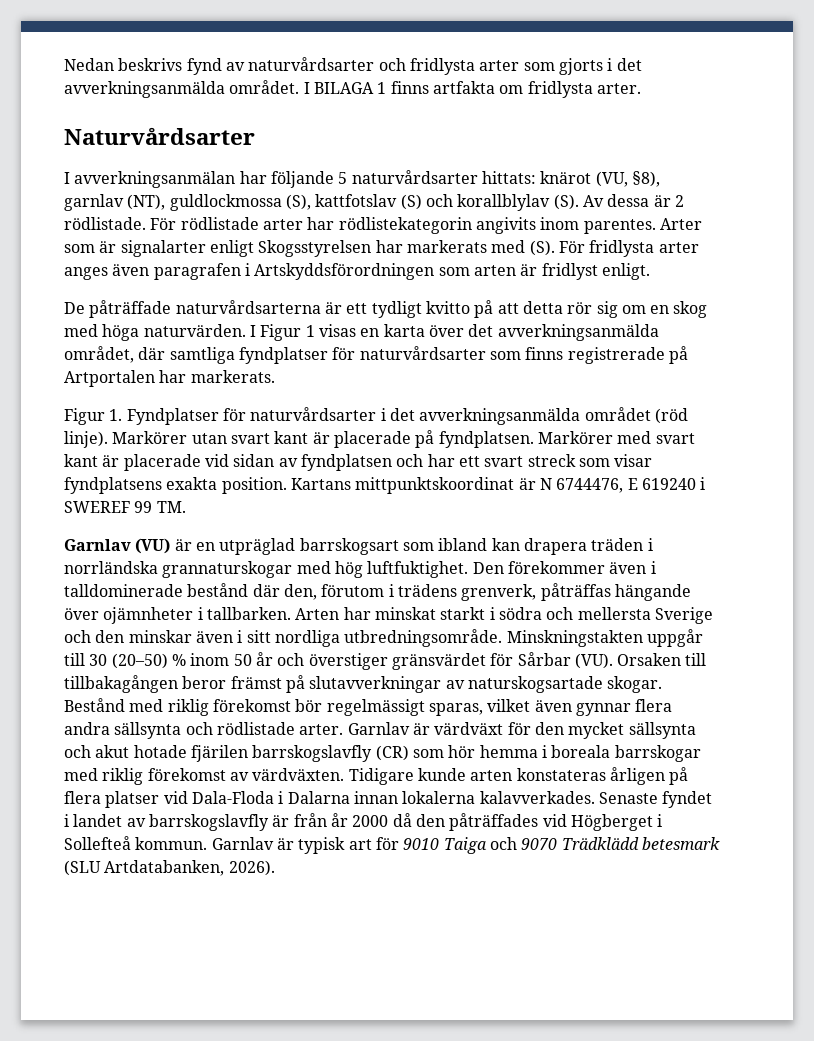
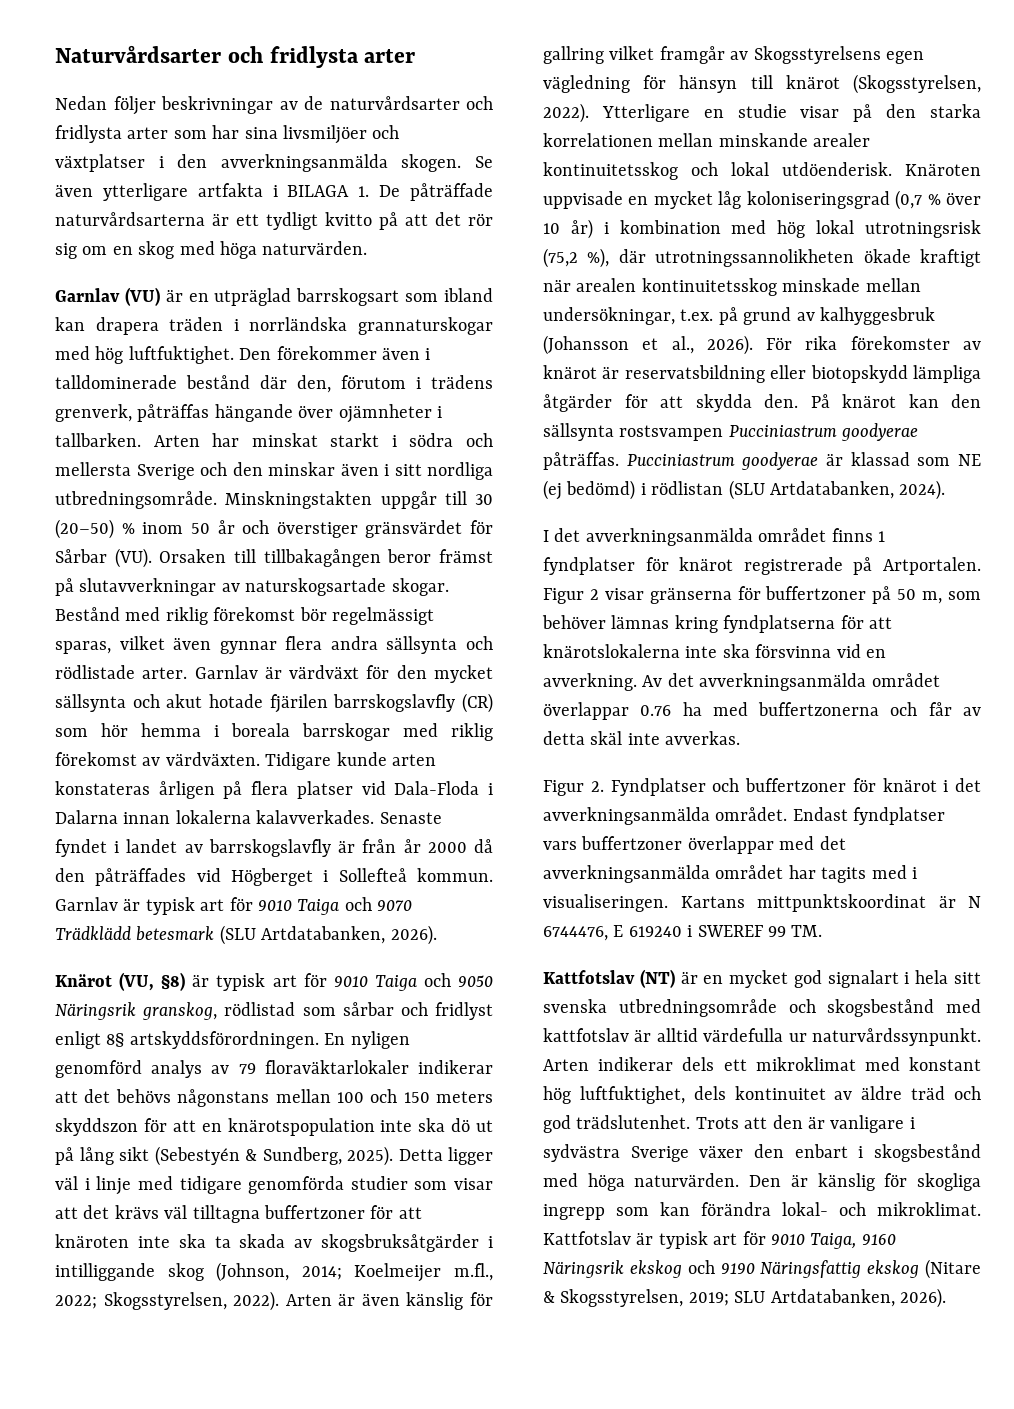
[64,58,245,75] Nedan beskrivs fynd av -> [55,45,416,68] [55,96,323,115] Naturvårdsarter och fridlysta arter // Nedan följer beskrivningar av de
[558,58,642,75] [64,80,641,98] [64,127,255,145] [64,170,660,188] [64,194,684,211] [64,217,702,234] [64,240,699,257] [64,263,650,280] gjorts i det avverkningsanmälda området. I BILAGA 1 finns artfakta om fridlysta arter. // Naturvårdsarter // I avverkningsanmälan har följande 5 naturvårdsarter hittats: knärot (VU, §8), garnlav (NT), guldlockmossa (S), kattfotslav (S) och korallblylav (S). Av dessa är 2 rödlistade. För rödlistade arter har rödlistekategorin angivits inom parentes. Arter som är signalarter enligt Skogsstyrelsen har markerats med (S). För fridlysta arter anges även paragrafen i Artskyddsförordningen som arten är fridlyst enligt. // -> [212,125,400,144] [55,154,493,172] [55,183,370,201] har sina livsmiljöer och växtplatser i den avverkningsanmälda skogen. Se även ytterligare artfakta i BILAGA 1.
[522,301,563,314] detta -> [435,212,461,226] det
[249,324,659,341] [64,346,688,364] [64,370,275,387] [64,407,688,425] [64,430,695,448] [64,454,653,471] [64,477,706,494] [64,501,186,513] I Figur 1 visas en karta över det avverkningsanmälda området, där samtliga fyndplatser för naturvårdsarter som finns registrerade på Artportalen har markerats. // Figur 1. Fyndplatser för naturvårdsarter i det avverkningsanmälda området (röd linje). Markörer utan svart kant är placerade på fyndplatsen. Markörer med svart kant är placerade vid sidan av fyndplatsen och har ett svart streck som visar fyndplatsens exakta position. Kartans mittpunktskoordinat är N 6744476, E 619240 i SWEREF 99 TM. -> (368, 248) none
(275, 868) none -> [55,972,494,991] [55,1002,494,1020] [55,1031,410,1049] [55,1060,493,1078] [55,1089,493,1107] [55,1118,493,1136] [55,1146,493,1166] [55,1176,493,1195] [55,1205,422,1223] [55,1234,493,1252] [55,1262,493,1282] [55,1291,493,1311] [543,46,924,64] [543,74,981,94] [543,103,981,123] [543,133,871,147] [543,162,981,180] [543,190,981,210] [543,219,981,239] [543,248,981,268] [543,278,921,296] [543,307,935,325] [543,335,981,355] [543,365,981,383] [543,394,981,412] [543,423,919,441] [543,452,981,470] [543,480,946,500] [543,528,885,546] [543,557,981,575] [543,586,982,604] [542,615,892,633] [543,644,886,658] [543,673,940,691] [543,702,981,720] [543,731,741,745] [543,778,981,796] [543,807,946,825] [543,836,846,854] [543,865,917,883] [543,894,981,912] [543,925,823,941] [543,969,981,988] [543,999,981,1017] [543,1028,981,1046] [543,1057,981,1071] [543,1086,981,1104] [543,1115,915,1133] [543,1144,982,1162] [543,1173,981,1191] [543,1202,981,1220] [543,1231,896,1249] [543,1259,981,1279] [543,1288,946,1308] // Knärot (VU, §8) är typisk art för 9010 Taiga och 9050 Näringsrik granskog, rödlistad som sårbar och fridlyst enligt 8§ artskyddsförordningen. En nyligen genomförd analys av 79 floraväktarlokaler indikerar att det behövs någonstans mellan 100 och 150 meters skyddszon för att en knärotspopulation inte ska dö ut på lång sikt (Sebestyén & Sundberg, 2025). Detta ligger väl i linje med tidigare genomförda studier som visar att det krävs väl tilltagna buffertzoner för att knäroten inte ska ta skada av skogsbruksåtgärder i intilliggande skog (Johnson, 2014; Koelmeijer m.fl., 2022; Skogsstyrelsen, 2022). Arten är även känslig för gallring vilket framgår av Skogsstyrelsens egen vägledning för hänsyn till knärot (Skogsstyrelsen, 2022). Ytterligare en studie visar på den starka korrelationen mellan minskande arealer kontinuitetsskog och lokal utdöenderisk. Knäroten uppvisade en mycket låg koloniseringsgrad (0,7 % över 10 år) i kombination med hög lokal utrotningsrisk (75,2 %), där utrotningssannolikheten ökade kraftigt när arealen kontinuitetsskog minskade mellan undersökningar, t.ex. på grund av kalhyggesbruk (Johansson et al., 2026). För rika förekomster av knärot är reservatsbildning eller biotopskydd lämpliga åtgärder för att skydda den. På knärot kan den sällsynta rostsvampen Pucciniastrum goodyerae påträffas. Pucciniastrum goodyerae är klassad som NE (ej bedömd) i rödlistan (SLU Artdatabanken, 2024). // I det avverkningsanmälda området finns 1 fyndplatser för knärot registrerade på Artportalen. Figur 2 visar gränserna för buffertzoner på 50 m, som behöver lämnas kring fyndplatserna för att knärotslokalerna inte ska försvinna vid en avverkning. Av det avverkningsanmälda området överlappar 0.76 ha med buffertzonerna och får av detta skäl inte avverkas. // Figur 2. Fyndplatser och buffertzoner för knärot i det avverkningsanmälda området. Endast fyndplatser vars buffertzoner överlappar med det avverkningsanmälda området har tagits med i visualiseringen. Kartans mittpunktskoordinat är N 6744476, E 619240 i SWEREF 99 TM. // Kattfotslav (NT) är en mycket god signalart i hela sitt svenska utbredningsområde och skogsbestånd med kattfotslav är alltid värdefulla ur naturvårdssynpunkt. Arten indikerar dels ett mikroklimat med konstant hög luftfuktighet, dels kontinuitet av äldre träd och god trädslutenhet. Trots att den är vanligare i sydvästra Sverige växer den enbart i skogsbestånd med höga naturvärden. Den är känslig för skogliga ingrepp som kan förändra lokal- och mikroklimat. Kattfotslav är typisk art för 9010 Taiga, 9160 Näringsrik ekskog och 9190 Näringsfattig ekskog (Nitare & Skogsstyrelsen, 2019; SLU Artdatabanken, 2026).

